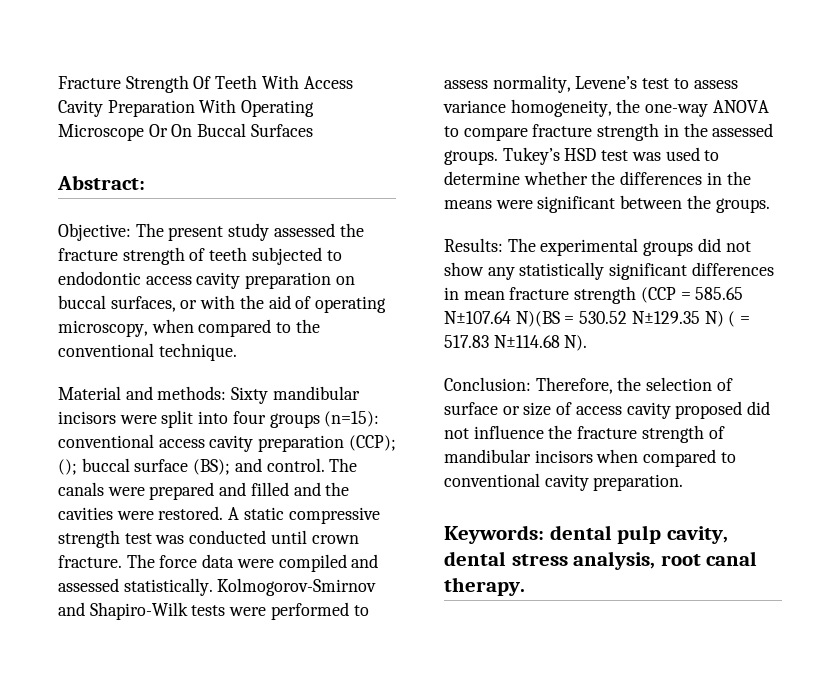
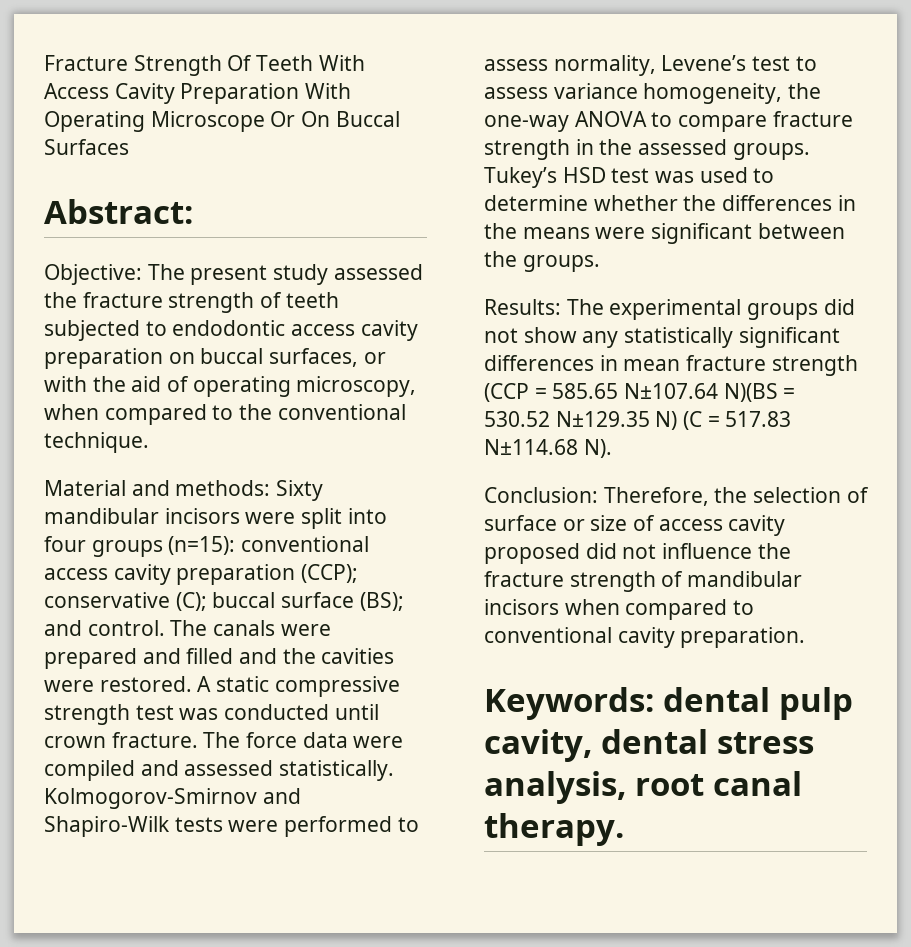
[58,459,77,475] (); -> [44,592,207,611] conservative (C);
[728,311,736,327] ( -> [683,411,703,430] (C

